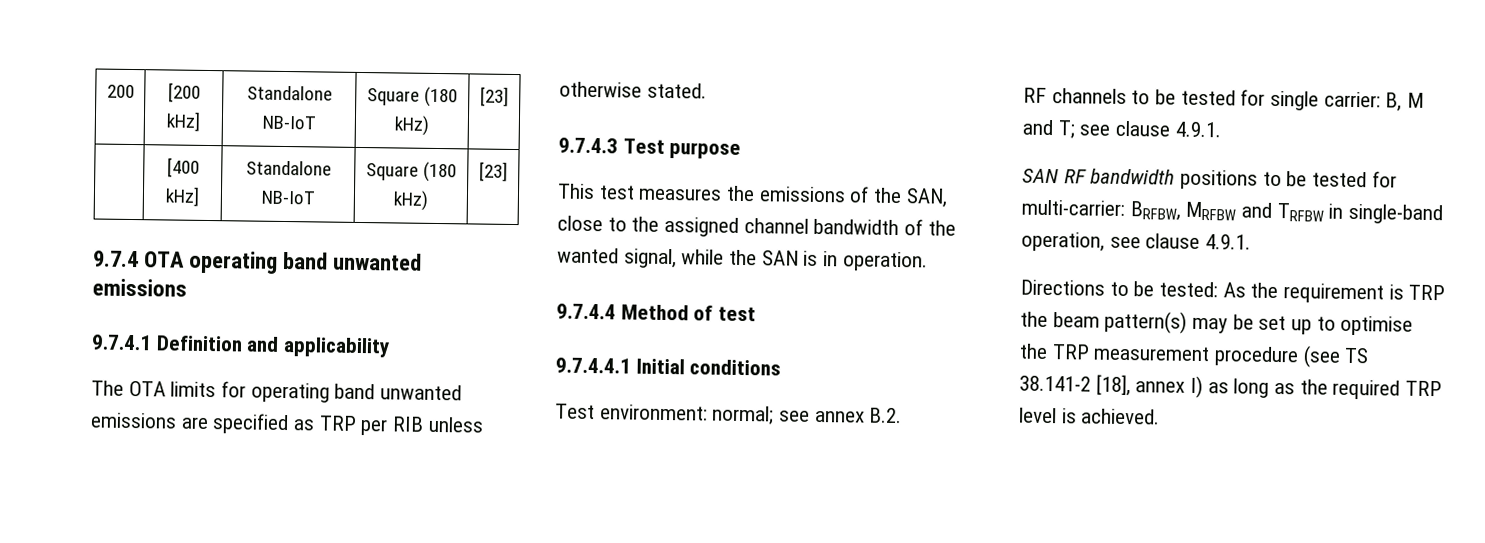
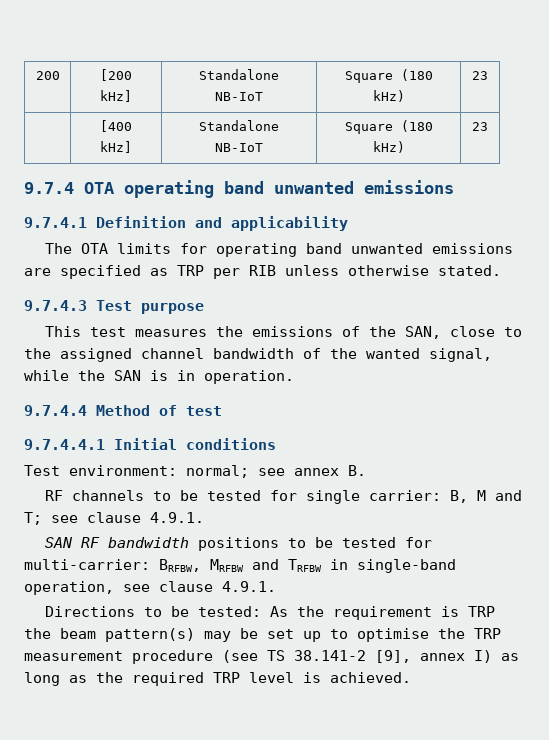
[480,86,509,107] [23] -> [472,71,488,80] 23
[479,161,508,182] [23] -> [472,122,488,131] 23
[869,407,903,424] B.2. -> [348,465,366,476] B.
[1095,374,1131,397] [18], -> [375,650,411,663] [9],

